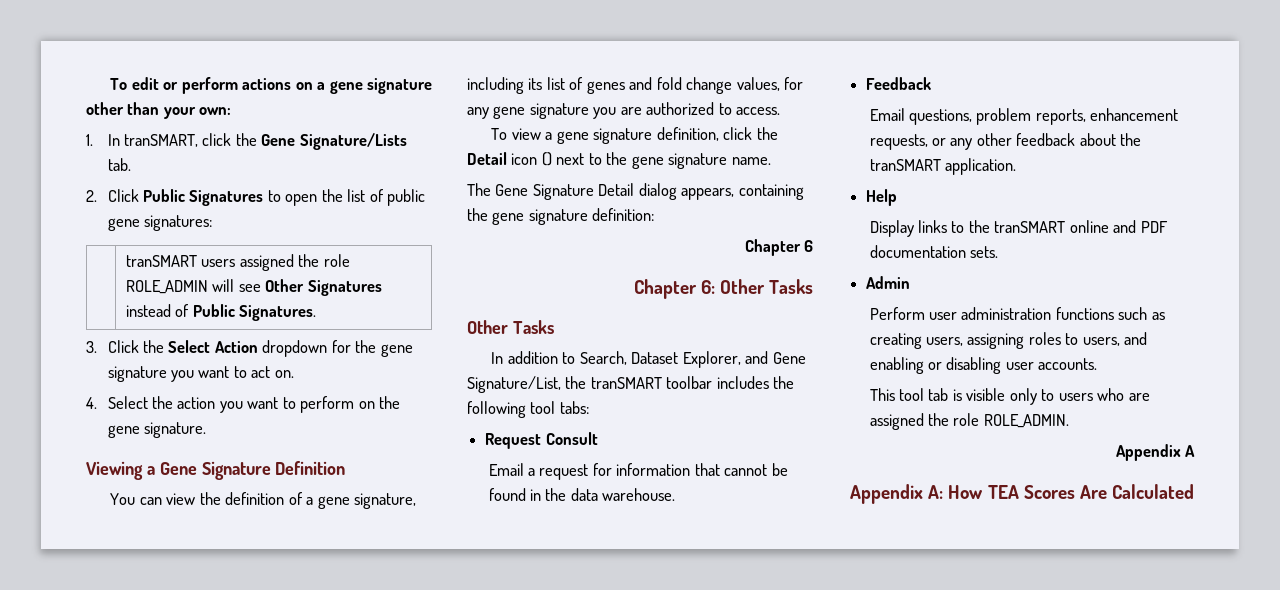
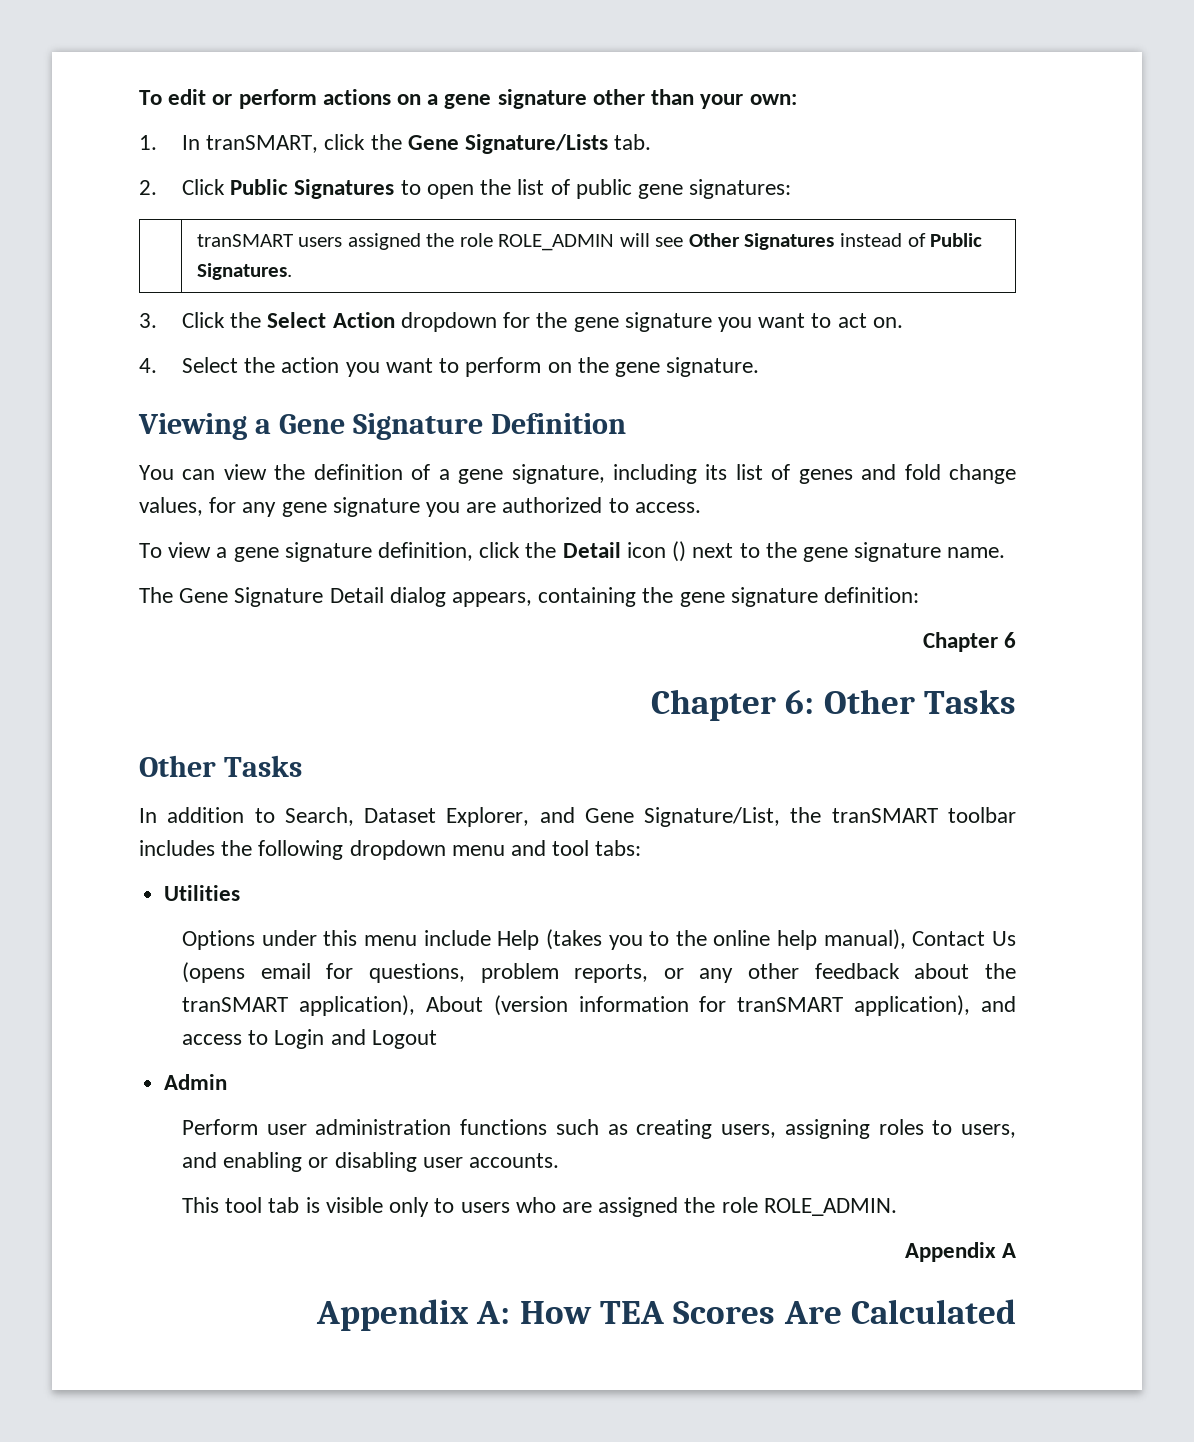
(526, 409) none -> [349,840,547,860] dropdown menu and
[485,432,598,449] [488,463,788,480] [488,488,676,501] [866,77,932,90] [869,108,905,121] Request Consult // Email a request for information that cannot be found in the data warehouse. // Feedback // Email -> [164,885,241,901] [182,929,1016,950] [182,962,354,983] Utilities // Options under this menu include Help (takes you to the online help manual), Contact Us (opens email for
[1090,108,1179,121] [869,134,928,150] enhancement requests, -> (649, 973) none
[944,158,1016,175] [866,189,898,206] [869,220,1168,237] [869,245,998,258] application. // Help // Display links to the tranSMART online and PDF documentation sets. -> [298,995,1016,1016] [182,1029,437,1049] application), About (version information for tranSMART application), and access to Login and Logout

